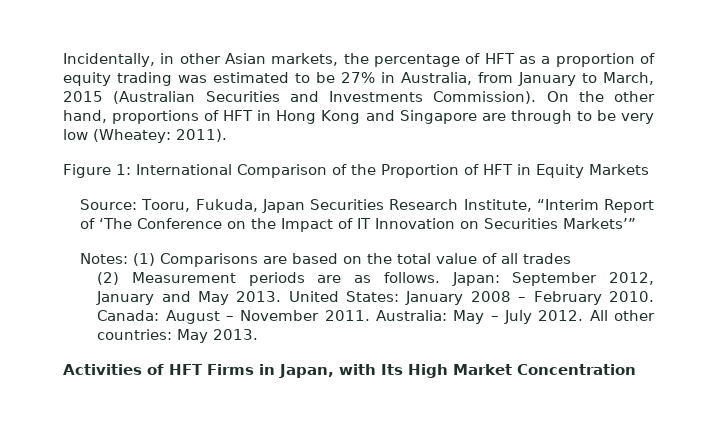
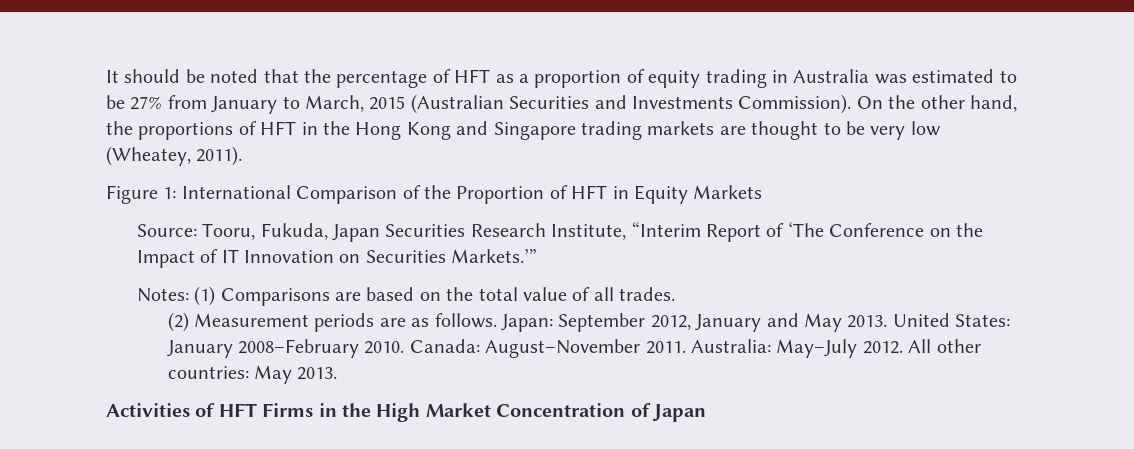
[63,53,339,67] Incidentally, in other Asian markets, -> [106,69,299,83] It should be noted that
(172, 79) none -> [771,69,870,83] in Australia
[381,72,472,85] in Australia, -> (163, 103) none
(107, 116) none -> [106,121,133,135] the
(272, 115) none -> [323,121,350,135] the
[481,110,572,124] are through -> [581,121,819,140] trading markets are thought
[93,129,171,143] (Wheatey: -> [106,146,191,166] (Wheatey,
[563,218,637,229] Markets’” -> [451,248,538,263] Markets.’”
[523,253,572,264] trades -> [619,287,676,301] trades.
[470,291,655,305] [97,310,532,324] 2008 – February 2010. Canada: August – November 2011. Australia: May – July -> [238,339,858,358] 2008–February 2010. Canada: August–November 2011. Australia: May–July
[279,364,403,378] Japan, with Its -> [342,403,371,417] the
(636, 369) none -> [630,403,706,422] of Japan

